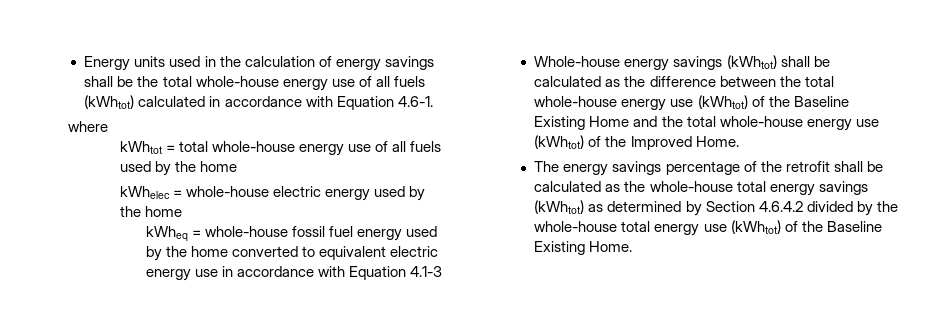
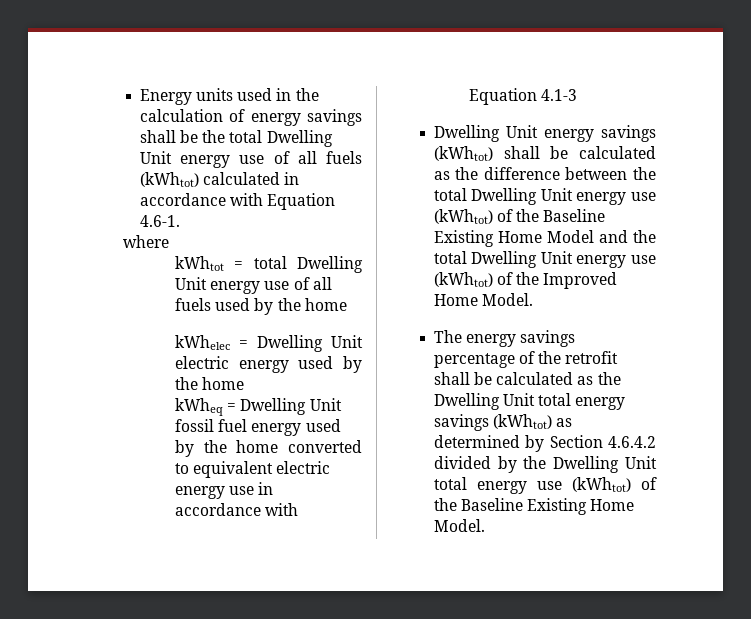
[195,76,279,87] whole-house -> [266,130,333,147] [139,151,172,164] Dwelling Unit
[211,141,295,152] whole-house -> [297,256,363,273] [175,277,208,290] Dwelling Unit
[185,186,269,197] whole-house -> [257,335,363,352] Dwelling Unit
[204,226,288,237] whole-house -> [240,398,342,415] Dwelling Unit
[534,56,621,67] Whole-house -> [433,125,538,142] Dwelling Unit
[534,95,849,111] [534,116,630,130] whole-house energy use (kWhtot) of the Baseline Existing Home -> [471,188,656,205] [433,209,606,224] [433,230,594,247] Dwelling Unit energy use (kWhtot) of the Baseline Existing Home Model
[719,116,803,127] whole-house -> [471,251,573,268] Dwelling Unit
[695,136,739,147] Home. -> [433,293,533,306] Home Model.
[649,181,733,192] whole-house -> [433,393,535,410] Dwelling Unit
[534,221,618,232] whole-house -> [553,456,657,473] Dwelling Unit
[589,241,633,252] Home. -> [590,499,635,511] [433,519,485,532] Home Model.

